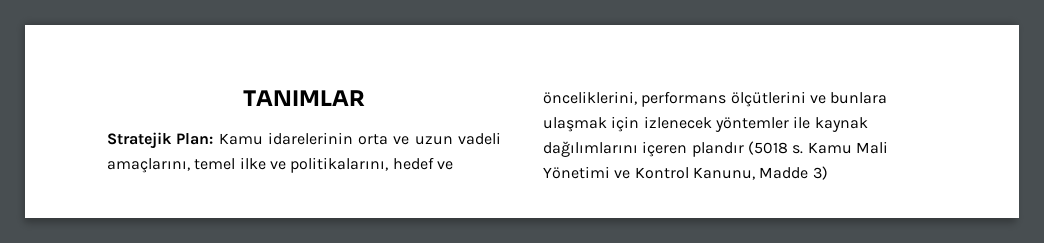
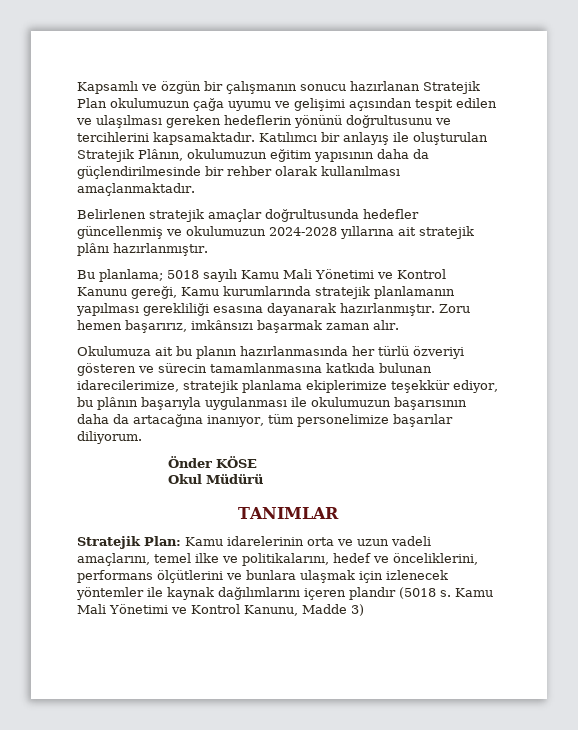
(243, 98) none -> [77,81,480,94] [77,98,497,111] [76,115,451,128] [77,132,488,145] [77,149,429,162] [77,166,400,179] [77,183,195,196] [77,209,419,222] [77,226,474,239] [77,243,208,256] [77,269,446,282] [77,286,455,299] [76,303,470,316] [77,320,399,333] [77,346,464,359] [77,363,432,376] [77,380,498,393] [77,397,467,410] [77,414,453,427] [77,431,142,444] [167,456,257,468] [167,474,263,484] Kapsamlı ve özgün bir çalışmanın sonucu hazırlanan Stratejik Plan okulumuzun çağa uyumu ve gelişimi açısından tespit edilen ve ulaşılması gereken hedeflerin yönünü doğrultusunu ve tercihlerini kapsamaktadır. Katılımcı bir anlayış ile oluşturulan Stratejik Plânın, okulumuzun eğitim yapısının daha da güçlendirilmesinde bir rehber olarak kullanılması amaçlanmaktadır. // Belirlenen stratejik amaçlar doğrultusunda hedefler güncellenmiş ve okulumuzun 2024-2028 yıllarına ait stratejik plânı hazırlanmıştır. // Bu planlama; 5018 sayılı Kamu Mali Yönetimi ve Kontrol Kanunu gereği, Kamu kurumlarında stratejik planlamanın yapılması gerekliliği esasına dayanarak hazırlanmıştır. Zoru hemen başarırız, imkânsızı başarmak zaman alır. // Okulumuza ait bu planın hazırlanmasında her türlü özveriyi gösteren ve sürecin tamamlanmasına katkıda bulunan idarecilerimize, stratejik planlama ekiplerimize teşekkür ediyor, bu plânın başarıyla uygulanması ile okulumuzun başarısının daha da artacağına inanıyor, tüm personelimize başarılar diliyorum. // Önder KÖSE // Okul Müdürü //

